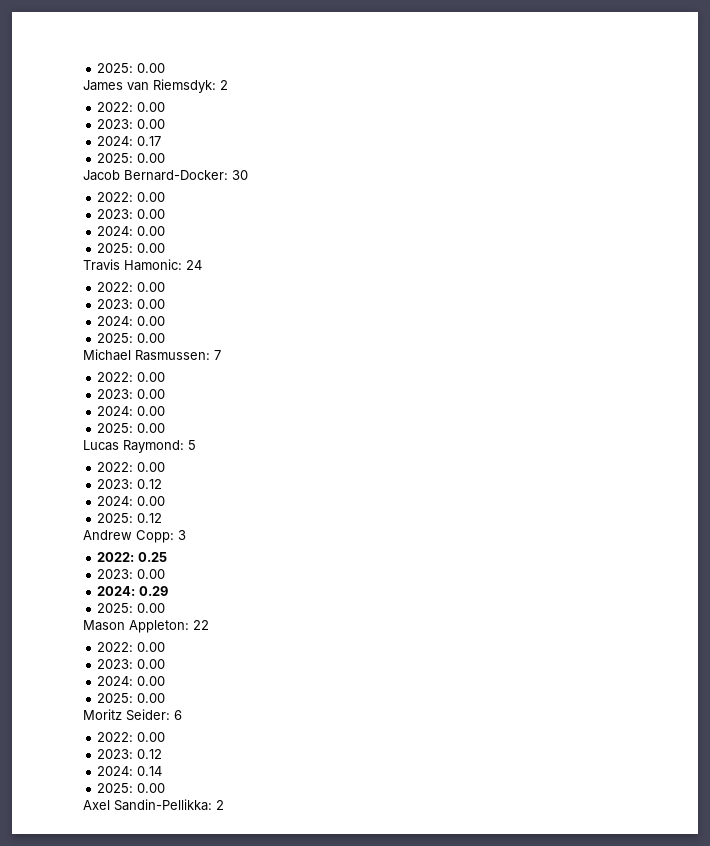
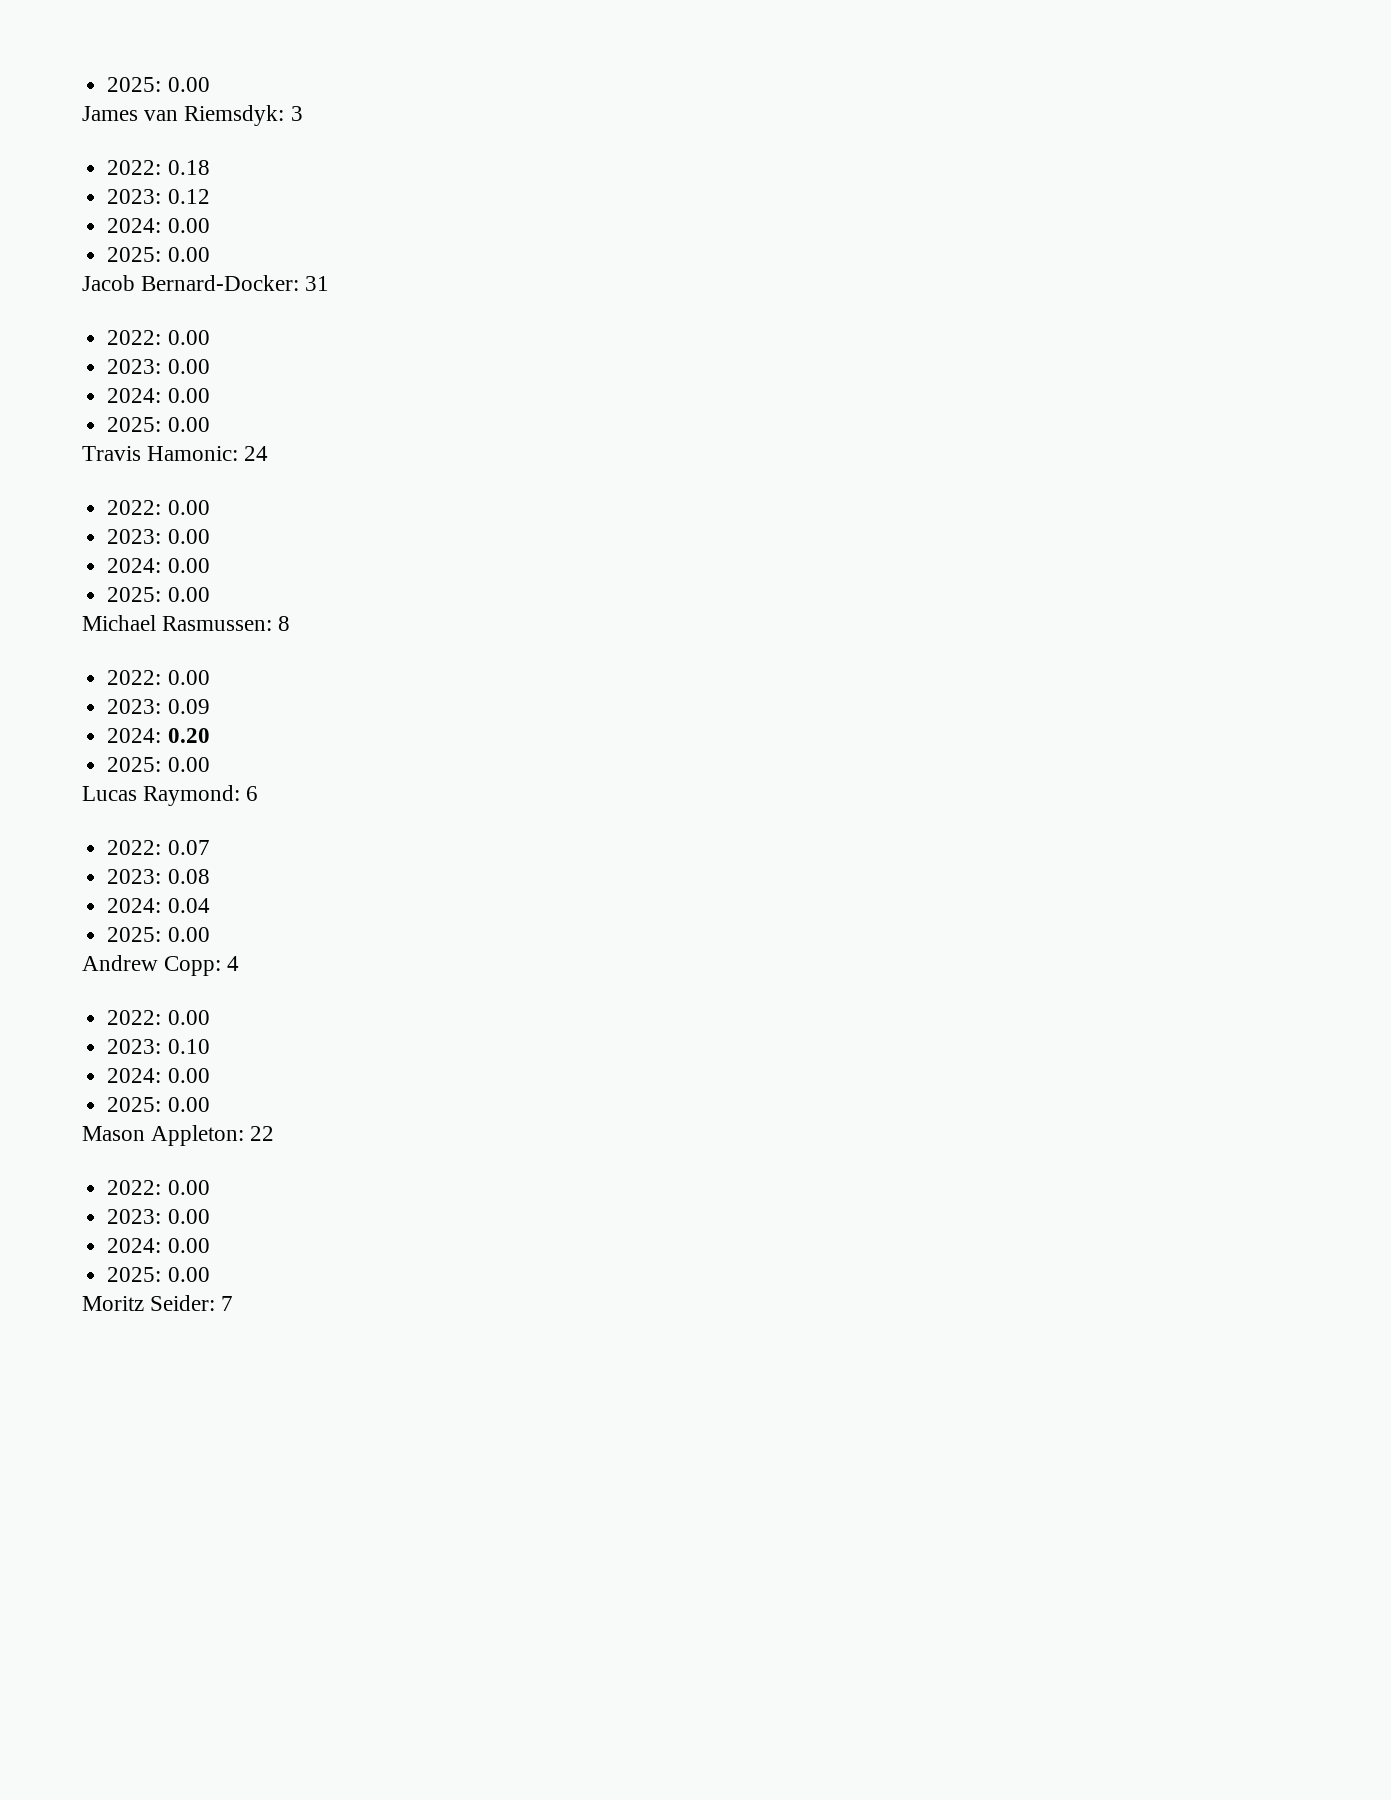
[220,80,228,90] [97,102,166,112] [97,119,166,129] [97,136,162,146] 2 // 2022: 0.00 // 2023: 0.00 // 2024: 0.17 -> [290,106,303,121] [107,160,210,175] [107,189,210,204] [107,218,210,233] 3 // 2022: 0.18 // 2023: 0.12 // 2024: 0.00
[232,170,248,180] 30 -> [305,276,330,291] 31
[214,350,221,360] [97,372,166,382] [97,389,166,399] [97,406,166,416] 7 // 2022: 0.00 // 2023: 0.00 // 2024: 0.00 -> [278,616,291,631] [107,670,210,685] [107,699,210,714] [107,728,210,743] 8 // 2022: 0.00 // 2023: 0.09 // 2024: 0.20
[188,440,196,450] [97,462,166,472] [97,479,163,489] [97,496,166,506] [97,513,163,523] [83,530,186,543] [97,552,168,562] [97,569,166,579] [97,586,169,596] 5 // 2022: 0.00 // 2023: 0.12 // 2024: 0.00 // 2025: 0.12 // Andrew Copp: 3 // 2022: 0.25 // 2023: 0.00 // 2024: 0.29 -> [246,786,259,801] [107,840,210,855] [107,869,210,884] [107,898,210,913] [107,927,210,942] [82,955,240,976] [107,1010,210,1025] [107,1039,210,1054] [107,1068,210,1083] 6 // 2022: 0.07 // 2023: 0.08 // 2024: 0.04 // 2025: 0.00 // Andrew Copp: 4 // 2022: 0.00 // 2023: 0.10 // 2024: 0.00
[174,710,182,720] [97,732,166,742] [97,749,163,759] [97,766,163,776] [97,783,166,793] [83,799,224,811] 6 // 2022: 0.00 // 2023: 0.12 // 2024: 0.14 // 2025: 0.00 // Axel Sandin-Pellikka: 2 -> [221,1296,234,1311] 7

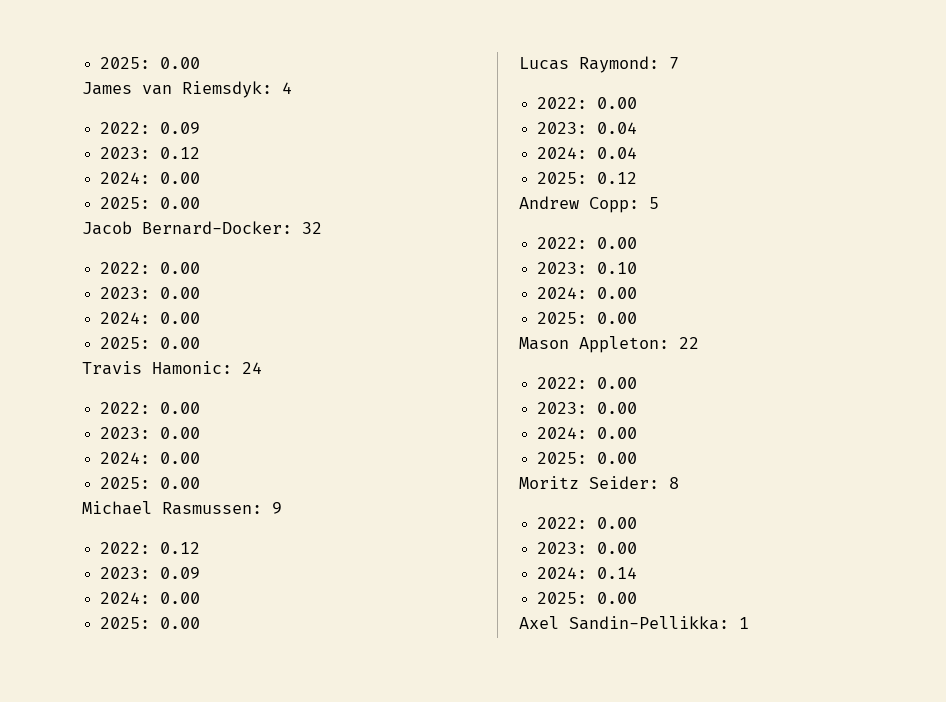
[290,106,303,121] [107,160,210,175] 3 // 2022: 0.18 -> [282,82,292,94] [100,122,201,134] 4 // 2022: 0.09
[305,276,330,291] 31 -> [302,222,322,234] 32
[278,616,291,631] [107,670,210,685] 8 // 2022: 0.00 -> [272,502,282,514] [100,542,201,554] 9 // 2022: 0.12
[167,728,210,743] 0.20 -> [160,592,201,604] 0.00
[246,786,259,801] [107,840,210,855] [107,869,210,884] 6 // 2022: 0.07 // 2023: 0.08 -> [669,57,679,69] [537,97,638,109] [537,122,638,134] 7 // 2022: 0.00 // 2023: 0.04
[167,927,210,942] 0.00 -> [597,172,638,184] 0.12
[227,956,240,971] 4 -> [649,197,659,209] 5
[221,1296,234,1311] 7 -> [669,477,679,489] [537,517,638,529] [537,542,638,554] [537,567,638,579] [537,592,638,604] [519,616,749,630] 8 // 2022: 0.00 // 2023: 0.00 // 2024: 0.14 // 2025: 0.00 // Axel Sandin-Pellikka: 1

